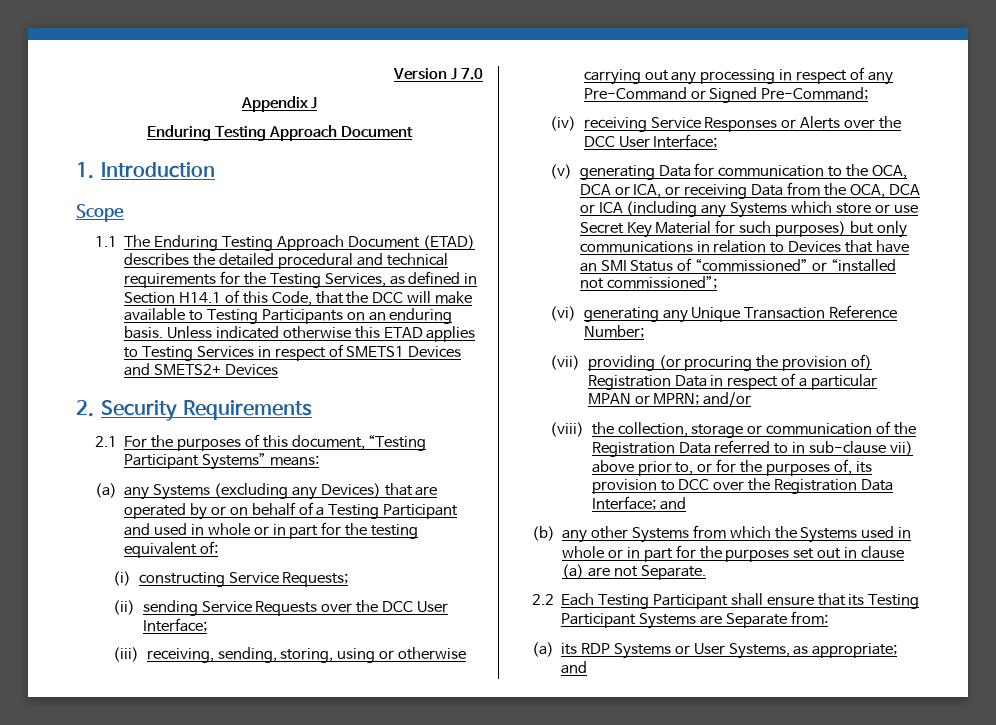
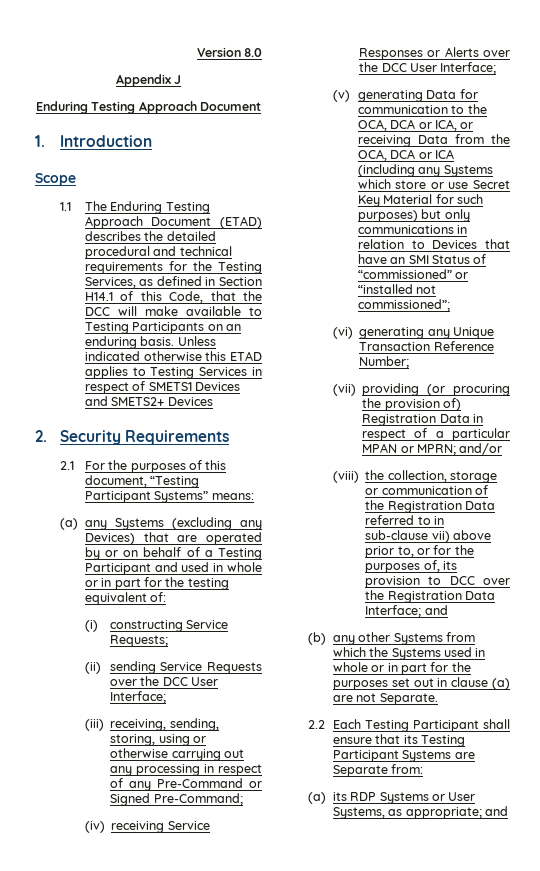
[451,68,484,80] J 7.0 -> [244,48,262,57] 8.0

